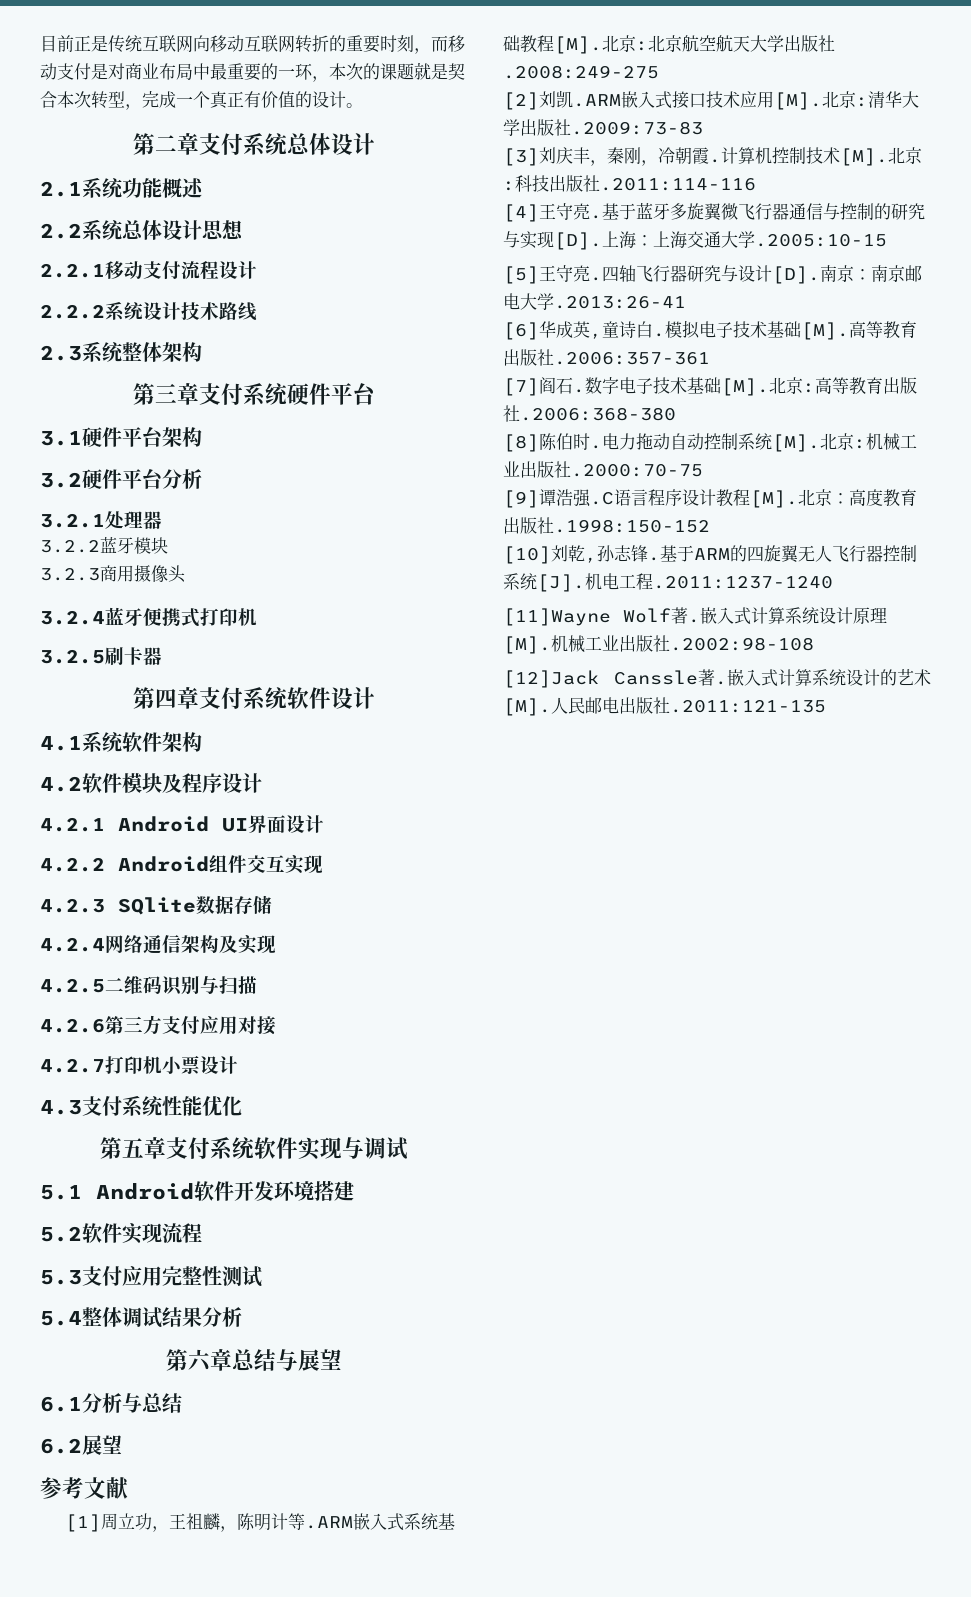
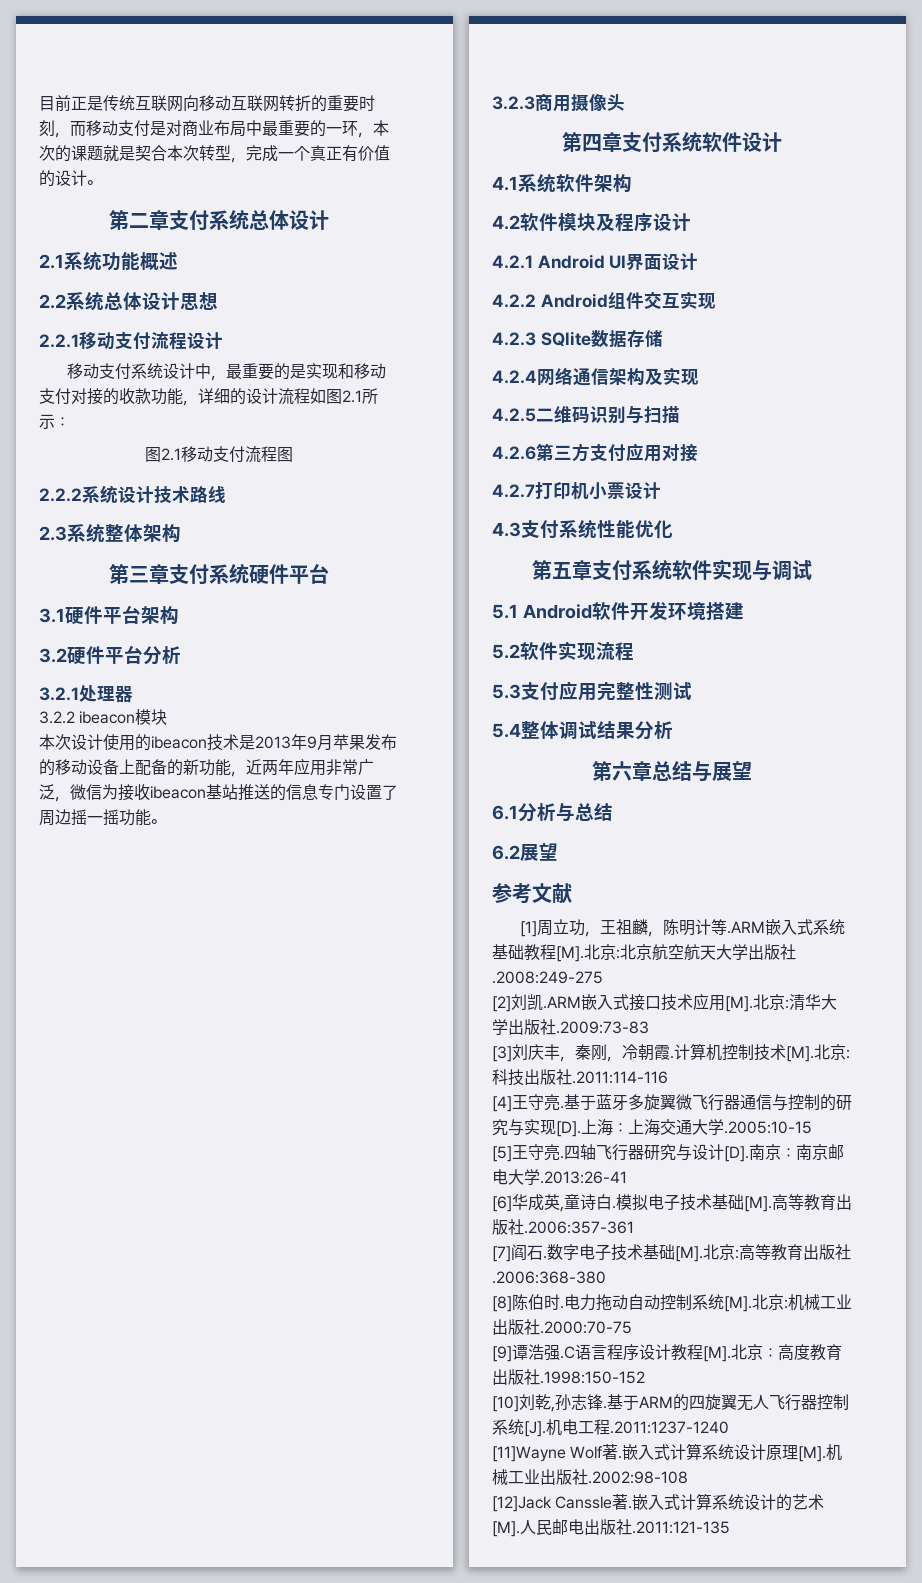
(257, 270) none -> [67,363,387,381] [39,388,378,406] [39,414,70,429] [145,446,293,463] // 移动支付系统设计中，最重要的是实现和移动支付对接的收款功能，详细的设计流程如图2.1所示： // 图2.1移动支付流程图
[100,536,134,554] 蓝牙 -> [79,711,136,724] ibeacon
[40,565,186,583] [40,607,257,627] [40,647,162,666] 3.2.3商用摄像头 // 3.2.4蓝牙便携式打印机 // 3.2.5刷卡器 -> [39,734,397,751] [39,758,374,777] [39,784,398,802] [39,809,166,826] [492,93,625,112] 本次设计使用的ibeacon技术是2013年9月苹果发布的移动设备上配备的新功能，近两年应用非常广泛，微信为接收ibeacon基站推送的信息专门设置了周边摇一摇功能。 // 3.2.3商用摄像头

